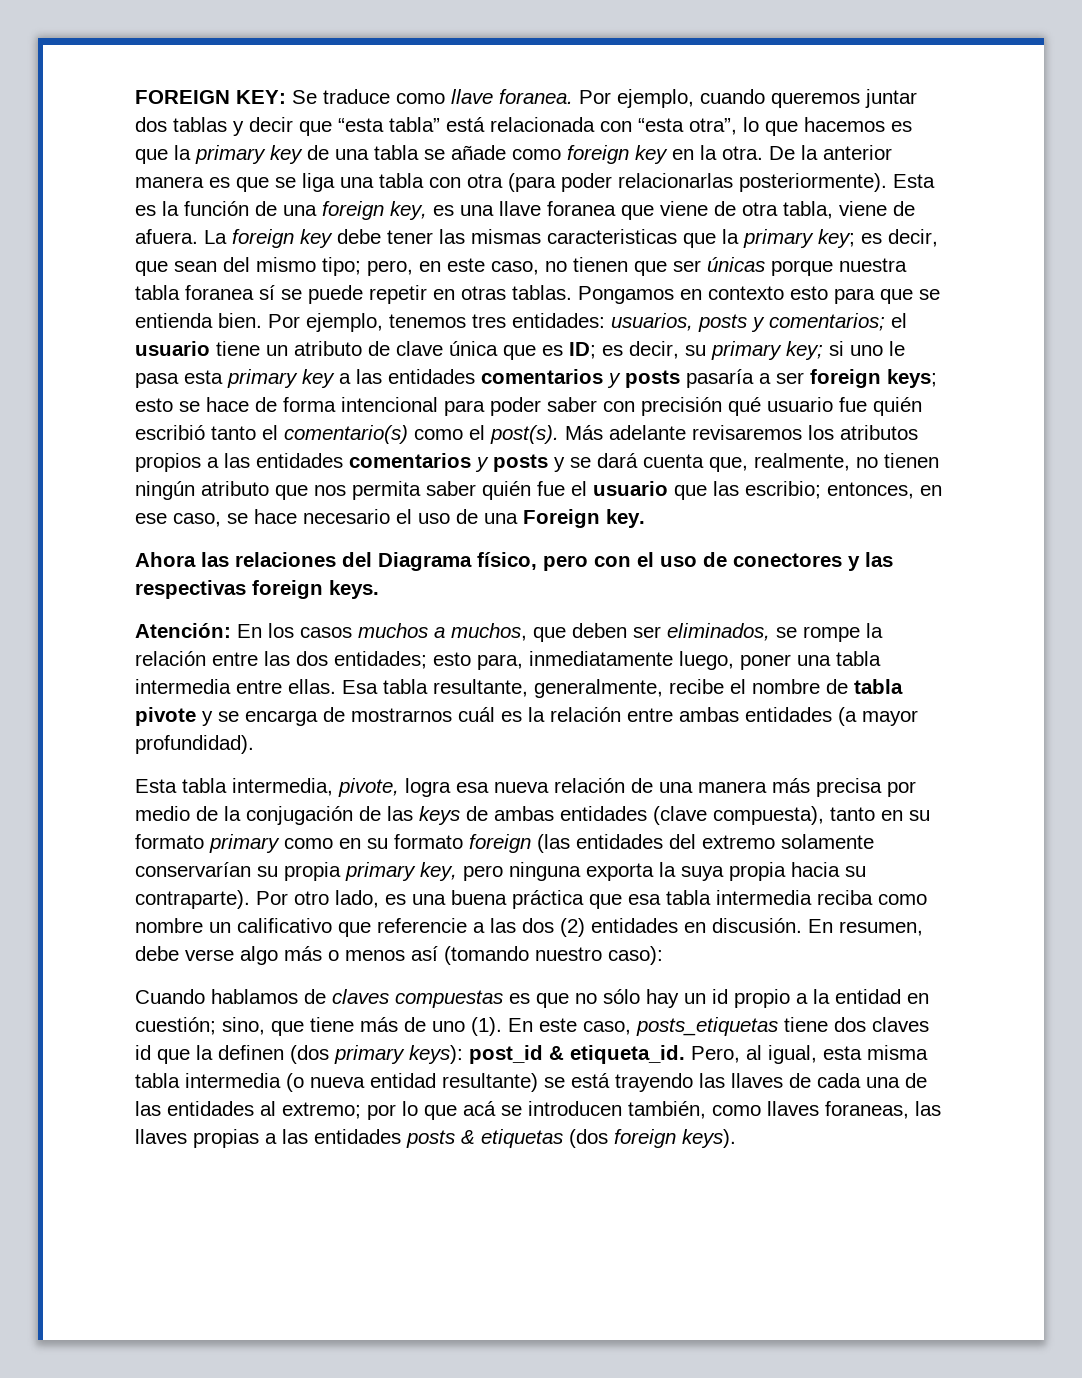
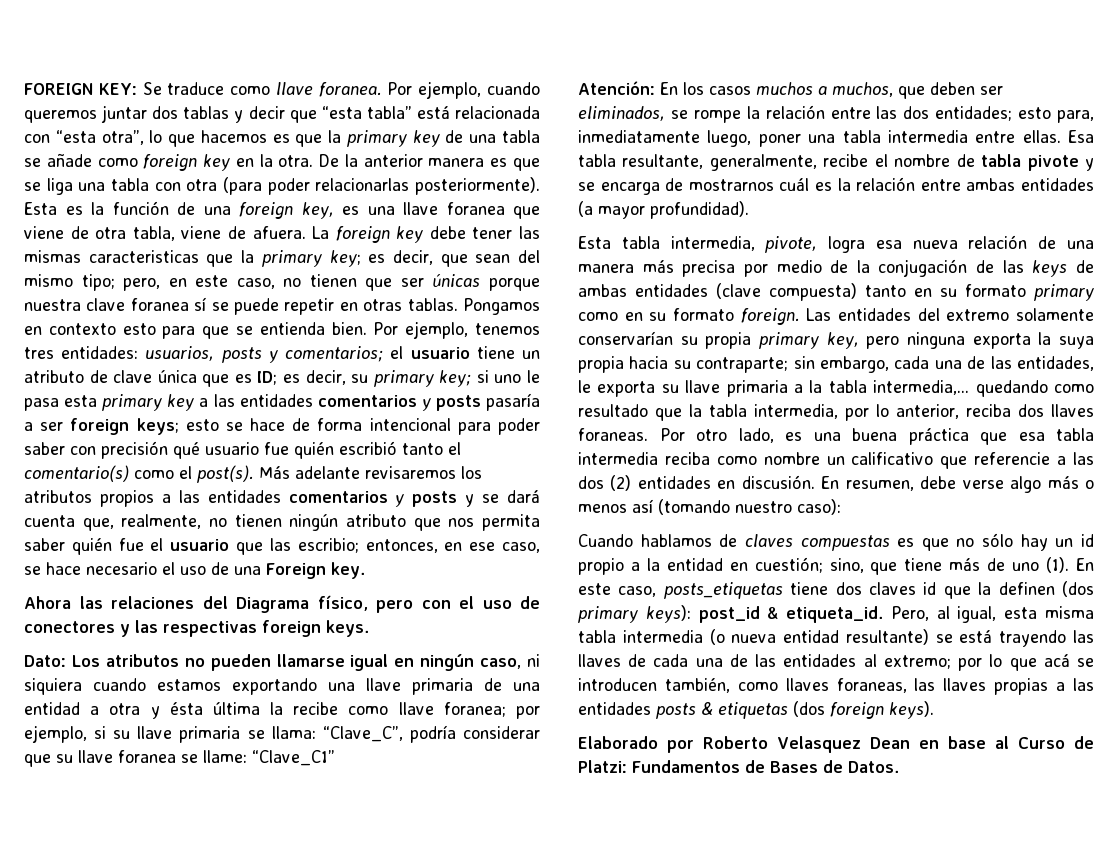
[135,285,180,300] tabla -> [86,298,126,311] clave
(379, 589) none -> [24,654,540,671] [24,678,540,695] [24,702,540,719] [24,725,540,743] [24,750,335,767] // Dato: Los atributos no pueden llamarse igual en ningún caso, ni siquiera cuando estamos exportando una llave primaria de una entidad a otra y ésta última la recibe como llave foranea; por ejemplo, si su llave primaria se llama: “Clave_C”, podría considerar que su llave foranea se llame: “Clave_C1”
[713,806,824,825] compuesta), -> [769,283,857,301] compuesta)
[469,834,570,853] foreign (las -> [740,308,832,325] foreign. Las
[135,890,250,909] contraparte). -> [696,356,1094,373] [578,380,1094,397] [578,404,1094,421] [578,428,648,441] contraparte; sin embargo, cada una de las entidades, le exporta su llave primaria a la tabla intermedia,... quedando como resultado que la tabla intermedia, por lo anterior, reciba dos llaves foraneas.
(736, 1138) none -> [578,736,1094,753] [578,760,899,773] // Elaborado por Roberto Velasquez Dean en base al Curso de Platzi: Fundamentos de Bases de Datos.

